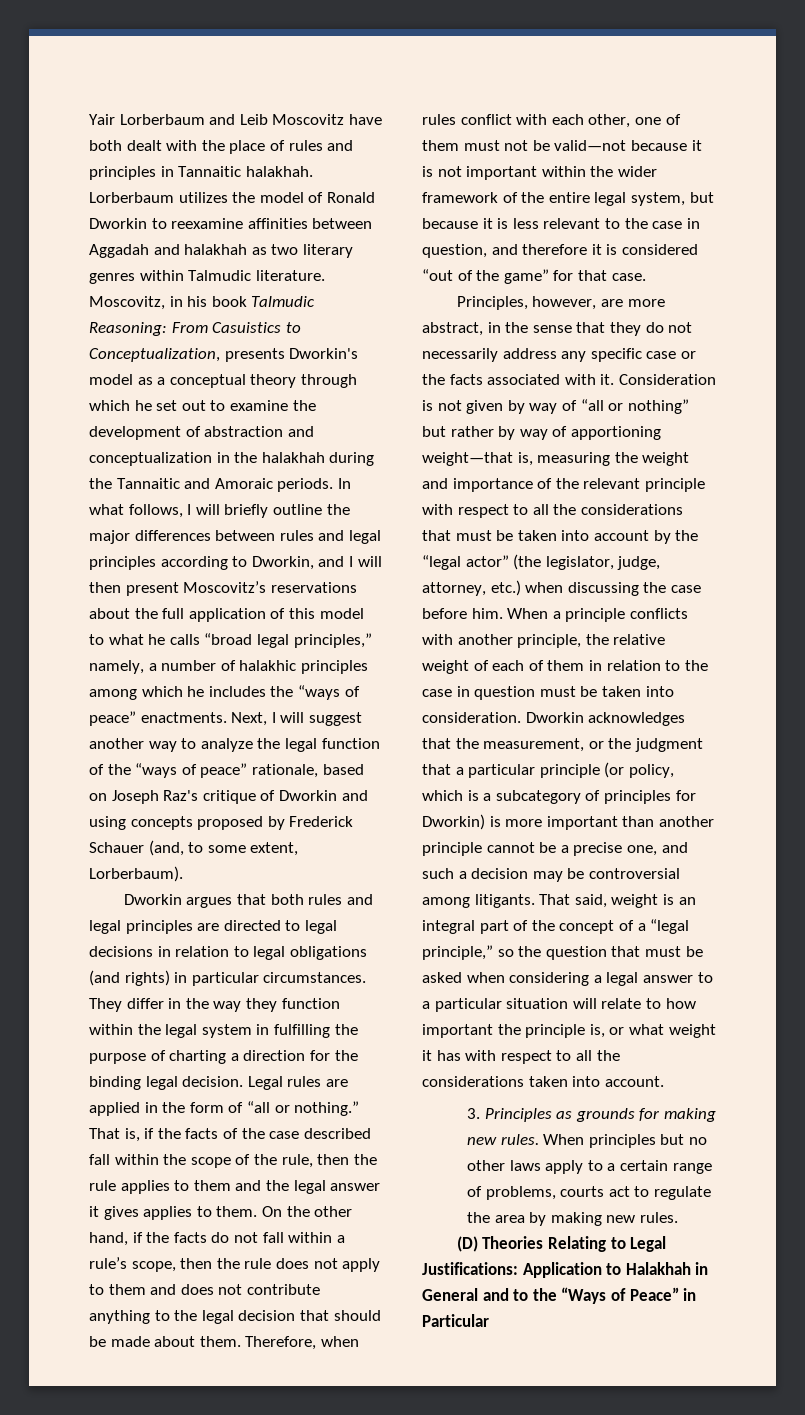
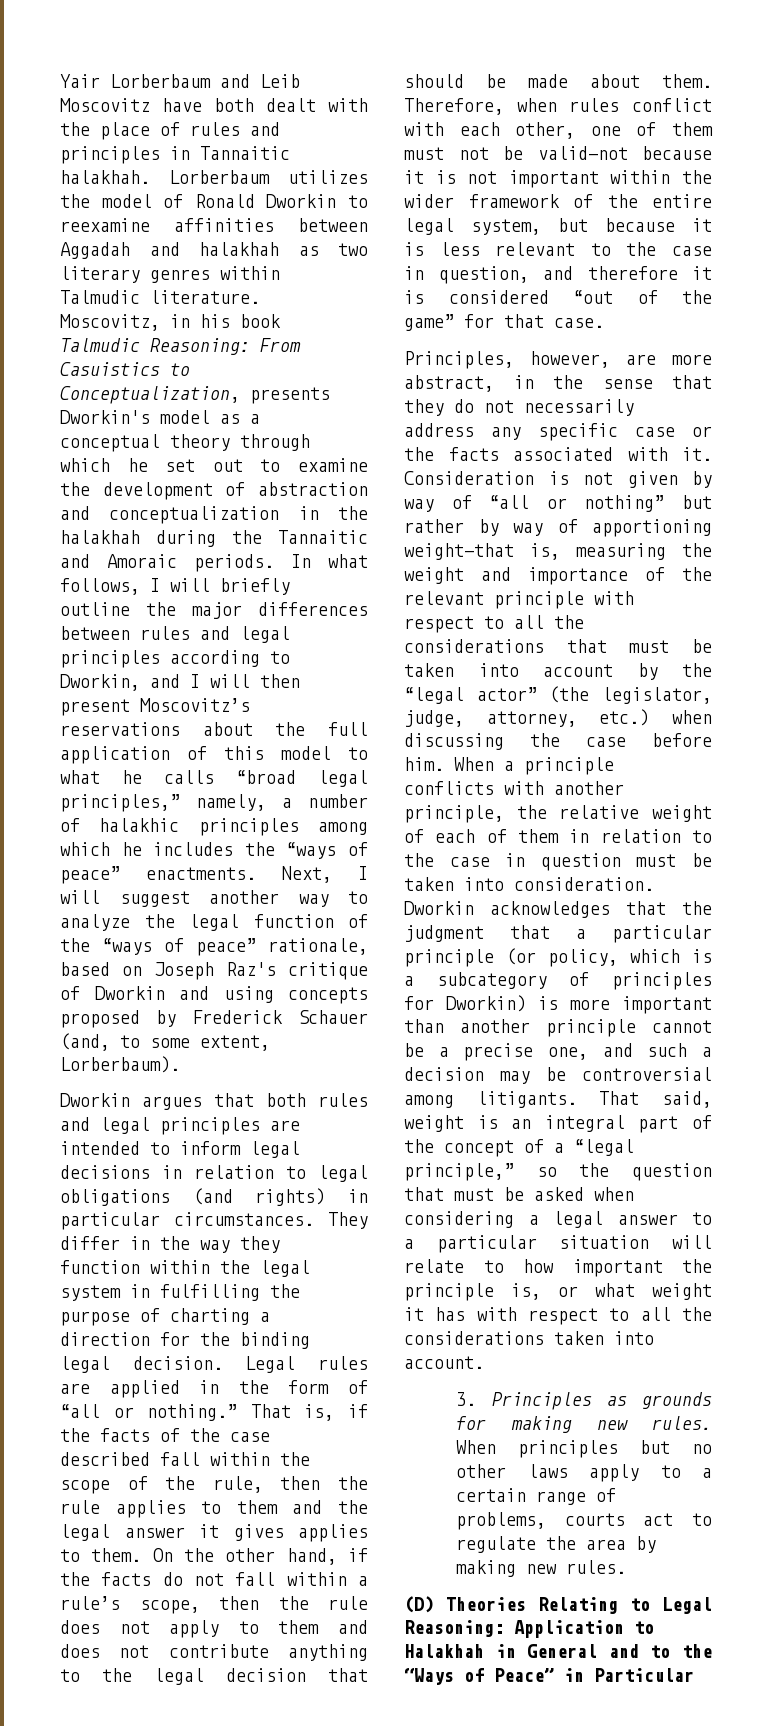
[223,920,301,931] directed to -> [60,1141,241,1155] intended to inform
[483,738,632,752] measurement, or the -> (712, 908) none
[422,1262,518,1275] Justifications: -> [404,1620,504,1637] Reasoning:

